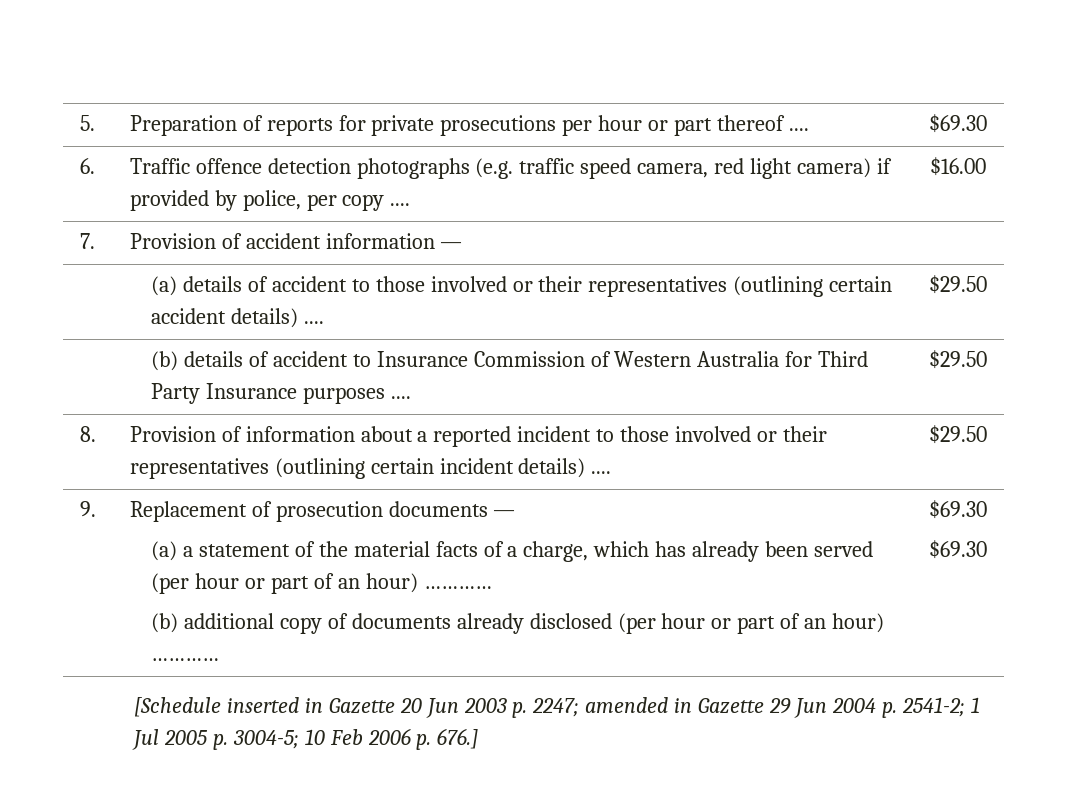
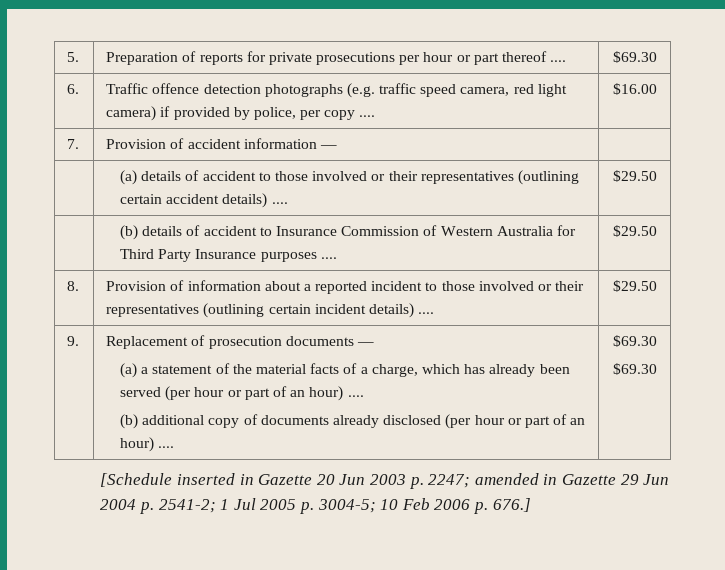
[423,586,492,589] ………… -> [347,395,364,397] ....
[150,658,219,661] ………… -> [158,446,175,448] ....

